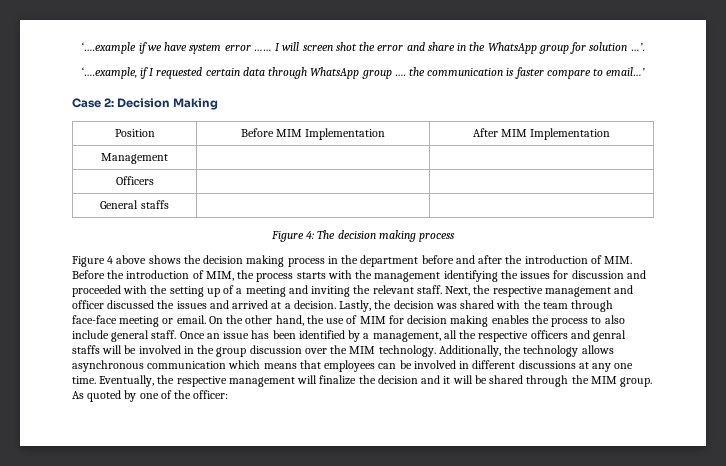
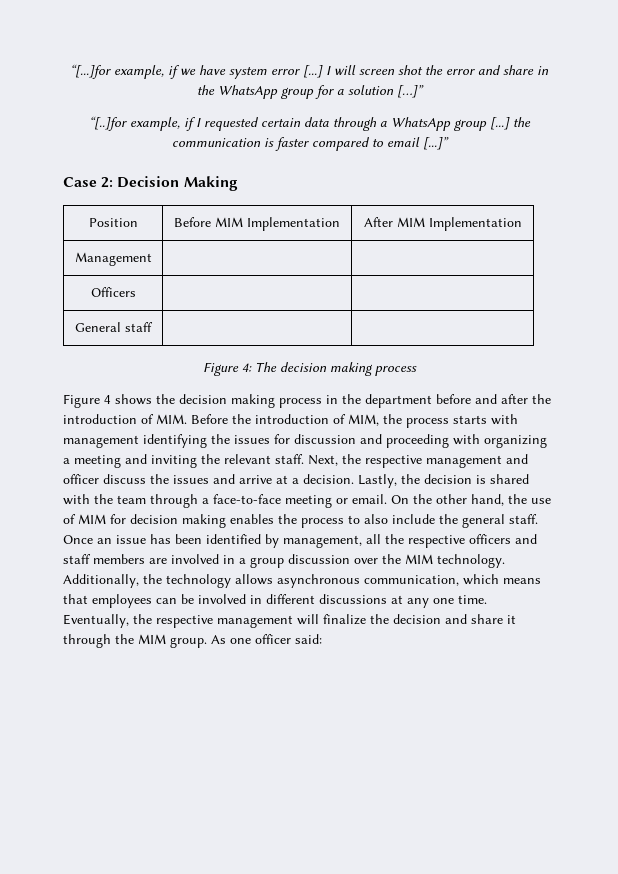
[81,42,137,54] ‘….example -> [70,64,164,79] “[...]for example,
[253,49,272,51] …… -> [303,65,323,78] [...]
[589,42,645,51] [80,67,137,79] solution …’. // ‘….example, -> [336,85,424,98] [88,116,180,131] a solution […]” // “[..]for example,
[310,67,406,79] WhatsApp group …. -> [379,117,510,131] a WhatsApp group [...]
[546,67,646,79] compare to email…’ -> [311,137,449,151] compared to email [...]”
[140,200,169,209] staffs -> [125,322,153,332] staff
[116,255,147,264] above -> (111, 399) none
[355,270,373,279] the -> (518, 419) none
[72,285,235,297] proceeded with the setting up of -> [386,434,547,448] proceeding with organizing
[107,300,155,309] discussed -> [103,474,146,484] discuss
[232,300,269,309] arrived -> [239,475,272,484] arrive
[435,303,457,309] was -> [476,475,486,484] is
[72,315,117,324] face-face -> [202,494,281,504] a face-to-face
(109, 334) none -> [439,514,458,524] the
[363,333,370,339] a -> (279, 541) none
[593,330,627,342] [72,345,215,354] genral staffs will be involved in the -> [63,554,246,564] staff members are involved in a
[147,361,227,369] communication -> [364,575,459,586] communication,
[443,375,524,384] it will be shared -> [471,614,516,624] share it
[87,390,229,402] quoted by one of the officer: -> [230,634,322,644] one officer said:

